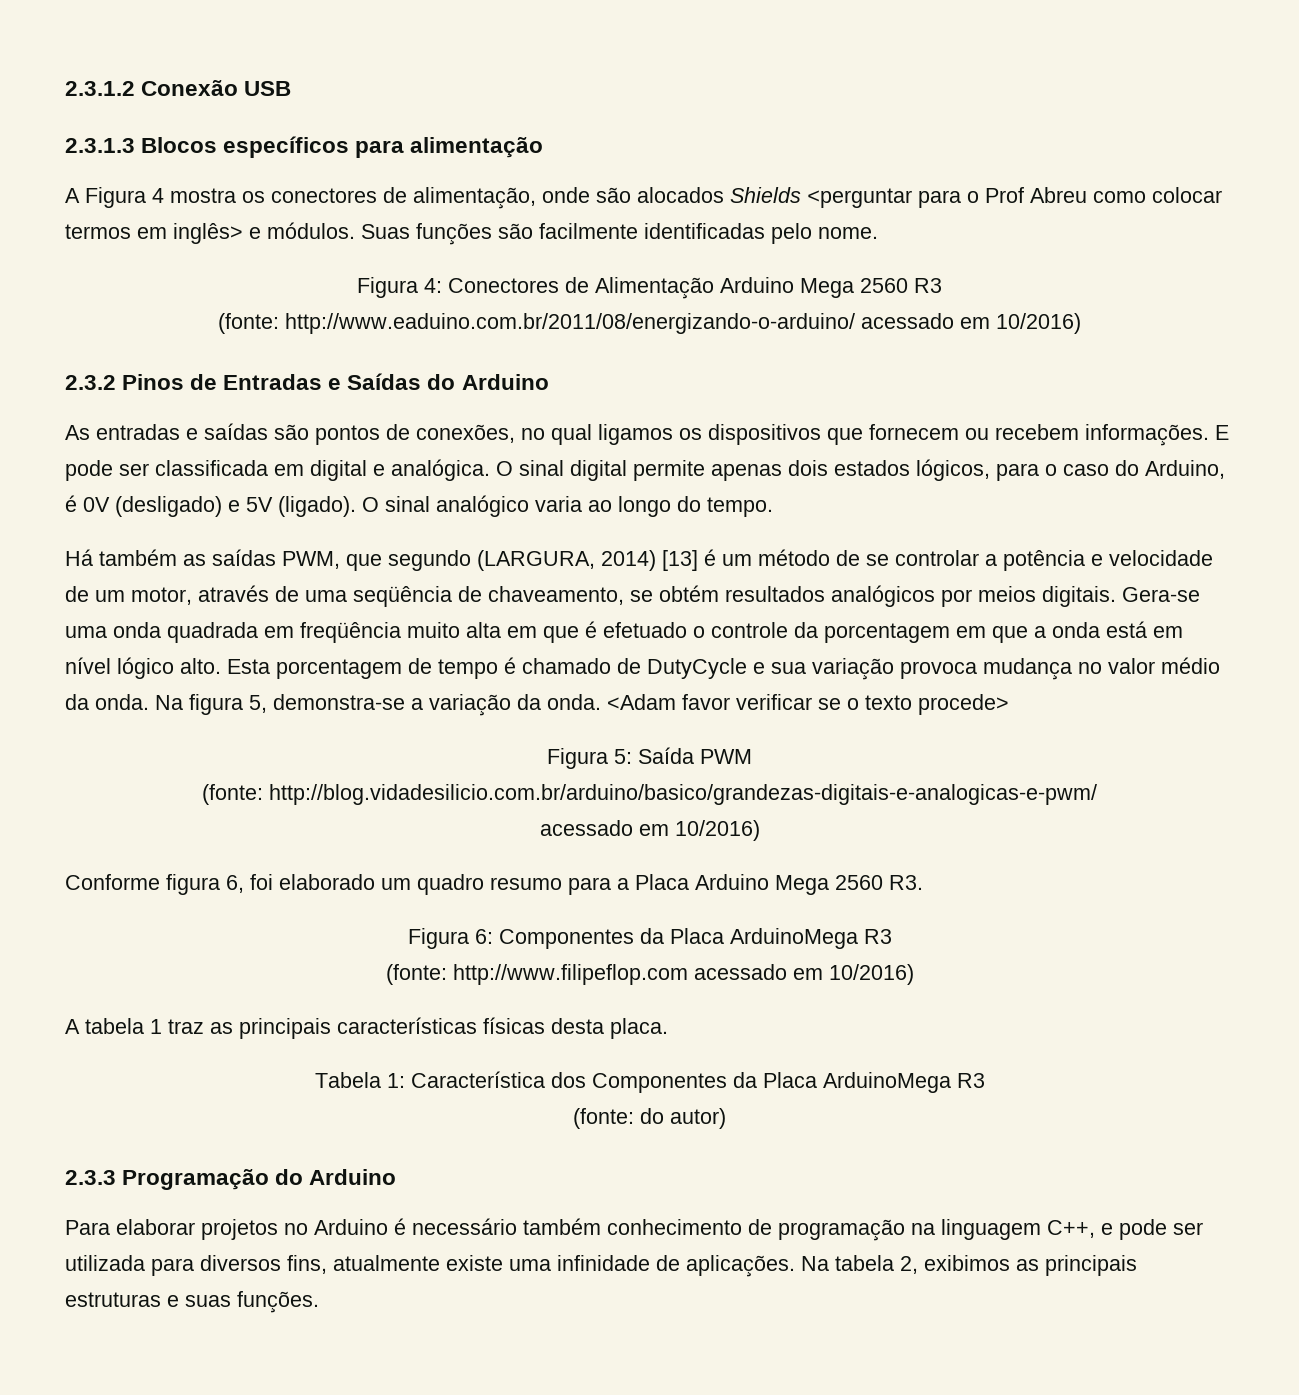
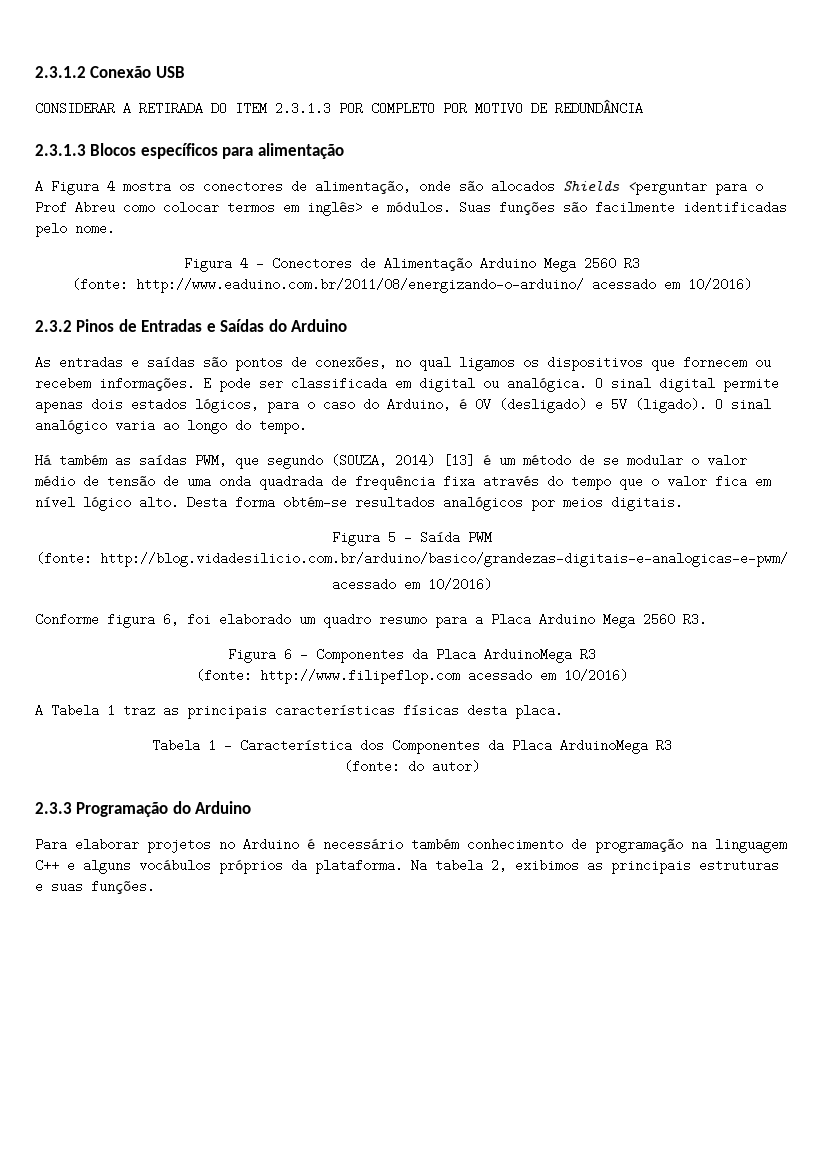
(292, 88) none -> [35,99,643,115] // CONSIDERAR A RETIRADA DO ITEM 2.3.1.3 POR COMPLETO POR MOTIVO DE REDUNDÂNCIA
[424,278,442,293] 4: -> [239,257,264,270] 4 -
[373,464,385,476] e -> [483,381,499,388] ou
[477,550,595,571] (LARGURA, -> [331,454,387,467] (SOUZA,
[895,550,1213,571] [65,585,719,607] controlar a potência e velocidade de um motor, através de uma seqüência de chaveamento, se obtém -> [627,454,747,467] [35,475,771,490] [35,496,347,511] modular o valor médio de tensão de uma onda quadrada de frequência fixa através do tempo que o valor fica em nível lógico alto. Desta forma obtém-se
[1122,587,1200,602] [65,621,1183,643] [65,657,1220,680] [65,694,1009,716] [547,748,632,769] Gera-se uma onda quadrada em freqüência muito alta em que é efetuado o controle da porcentagem em que a onda está em nível lógico alto. Esta porcentagem de tempo é chamado de DutyCycle e sua variação provoca mudança no valor médio da onda. Na figura 5, demonstra-se a variação da onda. <Adam favor verificar se o texto procede> // Figura 5: -> [331,531,412,546] // Figura 5 -
[474,929,493,944] 6: -> [283,648,308,661] 6 -
[85,1018,144,1034] tabela -> [51,704,99,717] Tabela
[386,1073,405,1088] 1: -> [207,739,232,752] 1 -
[1047,1219,1203,1240] [65,1255,795,1277] C++, e pode ser utilizada para diversos fins, atualmente existe uma infinidade de aplicações. -> [35,859,403,874] C++ e alguns vocábulos próprios da plataforma.

